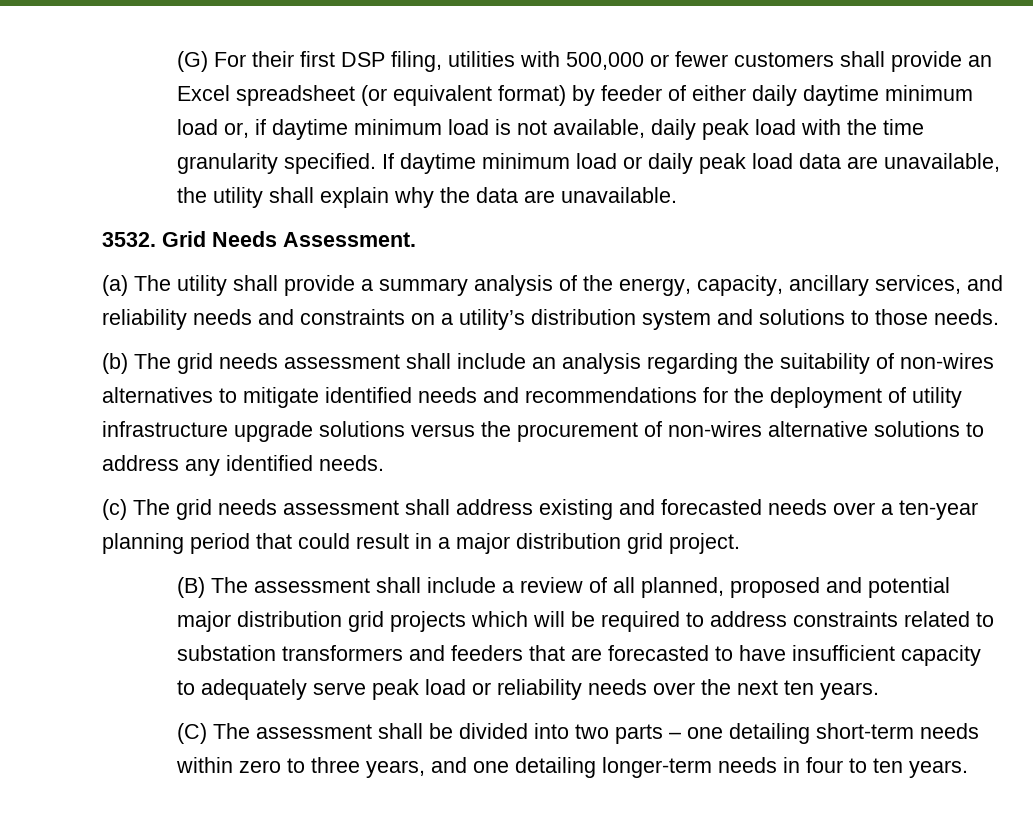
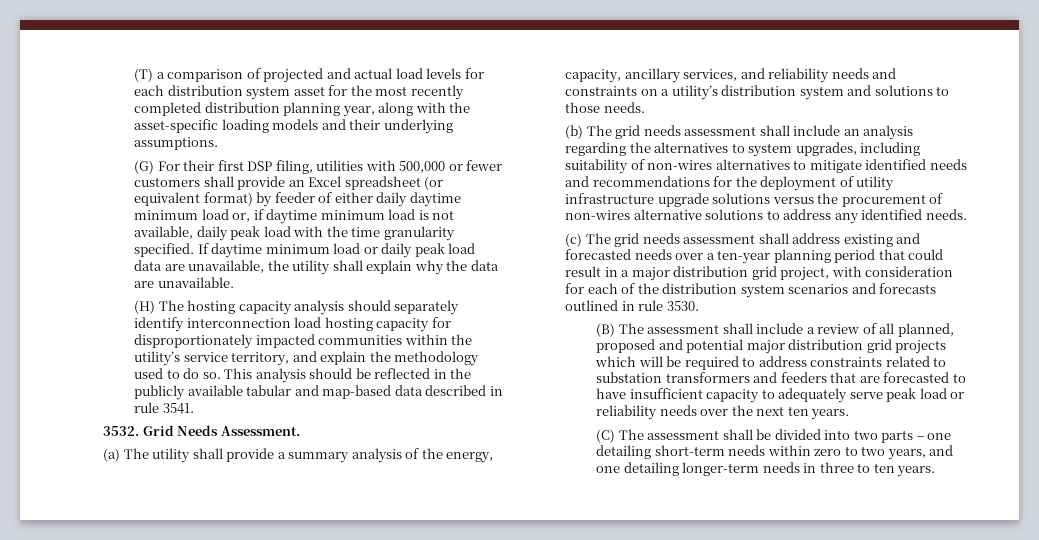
(176, 61) none -> [134,68,484,83] [134,85,464,100] [134,102,471,117] [134,119,453,134] [134,137,219,150] (T) a comparison of projected and actual load levels for each distribution system asset for the most recently completed distribution planning year, along with the asset-specific loading models and their underlying assumptions. //
(677, 195) none -> [134,300,460,315] [134,317,451,332] [134,334,473,349] [134,351,480,366] [134,368,472,383] [134,385,503,400] [134,402,194,414] // (H) The hosting capacity analysis should separately identify interconnection load hosting capacity for disproportionately impacted communities within the utility’s service territory, and explain the methodology used to do so. This analysis should be reflected in the publicly available tabular and map-based data described in rule 3541.
(774, 361) none -> [654,142,921,157] alternatives to system upgrades, including
[668,533,740,554] project. -> [780,266,954,281] [565,283,937,298] [565,300,699,311] project, with consideration for each of the distribution system scenarios and forecasts outlined in rule 3530.
[310,757,360,773] three -> [861,446,886,456] two
[805,757,843,773] four -> [819,462,854,473] three

